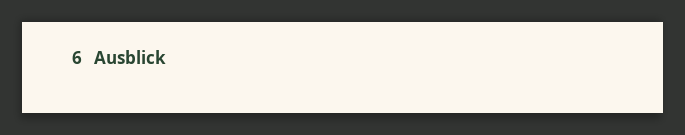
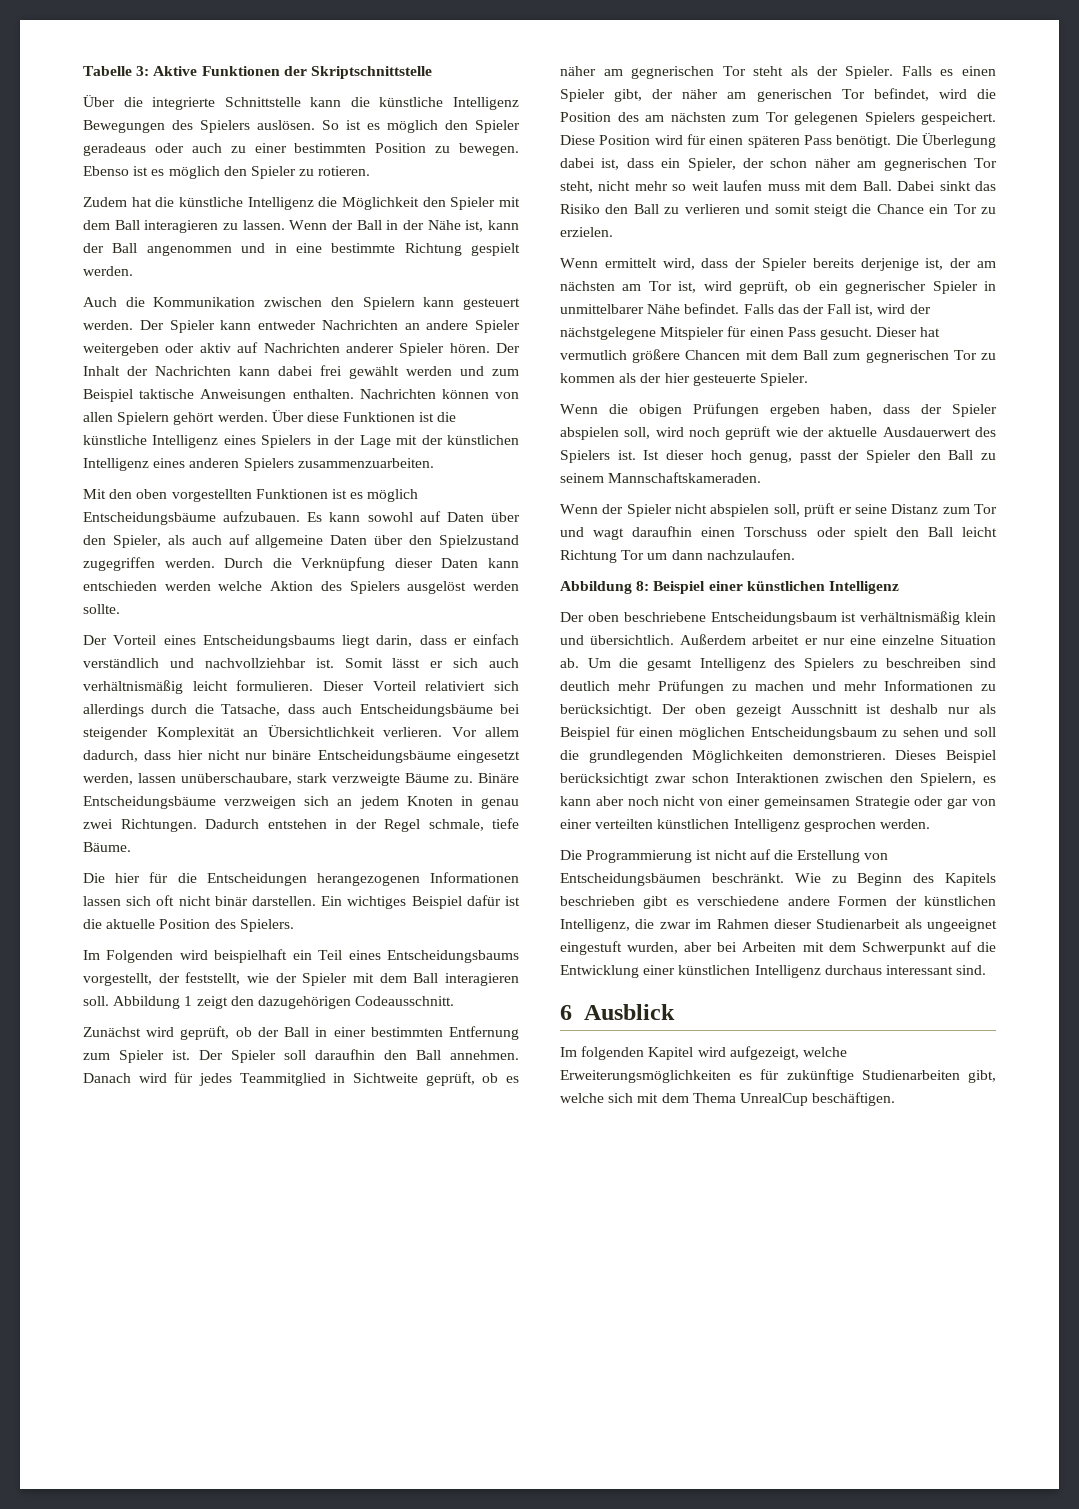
[72,50,166,64] 6 Ausblick -> [83,66,432,79] [83,95,519,110] [83,120,520,133] [83,143,519,156] [83,166,371,179] [83,197,520,210] [83,220,519,233] [83,243,520,256] [83,266,133,276] [83,297,520,310] [83,320,520,333] [83,342,520,356] [83,365,519,379] [83,389,519,402] [83,410,457,425] [83,435,520,448] [83,458,434,471] [83,489,419,502] [83,511,521,525] [83,534,519,548] [83,557,519,571] [83,581,519,594] [83,604,120,614] [83,634,519,648] [83,658,519,668] [83,680,519,694] [83,704,520,717] [83,725,519,740] [83,750,520,763] [83,773,519,786] [83,796,520,809] [83,818,519,832] [83,842,131,852] [83,872,519,886] [83,895,520,909] [83,919,294,932] [83,949,519,963] [83,972,519,986] [83,996,455,1009] [83,1026,519,1040] [83,1049,519,1063] [83,1072,519,1086] [560,66,996,79] [560,88,996,102] [560,112,996,125] [560,133,996,148] [560,158,997,171] [560,180,996,193] [560,204,996,217] [560,227,613,237] [560,258,997,271] [560,280,996,294] [560,303,931,316] [560,326,941,340] [560,349,996,363] [560,373,808,386] [560,403,997,417] [560,426,996,440] [560,450,996,463] [560,472,762,483] [560,503,997,517] [560,526,997,540] [560,549,795,563] [560,581,899,594] [560,611,996,625] [560,634,996,645] [560,658,996,671] [560,680,996,694] [560,704,996,717] [560,726,996,740] [560,750,996,763] [560,773,996,786] [560,796,996,809] [560,819,930,832] [560,849,889,863] [560,873,996,886] [560,896,996,909] [560,919,997,932] [560,941,996,955] [560,965,987,978] [560,1004,676,1020] [560,1046,847,1060] [560,1069,996,1083] [560,1092,896,1106] Tabelle 3: Aktive Funktionen der Skriptschnittstelle // Über die integrierte Schnittstelle kann die künstliche Intelligenz Bewegungen des Spielers auslösen. So ist es möglich den Spieler geradeaus oder auch zu einer bestimmten Position zu bewegen. Ebenso ist es möglich den Spieler zu rotieren. // Zudem hat die künstliche Intelligenz die Möglichkeit den Spieler mit dem Ball interagieren zu lassen. Wenn der Ball in der Nähe ist, kann der Ball angenommen und in eine bestimmte Richtung gespielt werden. // Auch die Kommunikation zwischen den Spielern kann gesteuert werden. Der Spieler kann entweder Nachrichten an andere Spieler weitergeben oder aktiv auf Nachrichten anderer Spieler hören. Der Inhalt der Nachrichten kann dabei frei gewählt werden und zum Beispiel taktische Anweisungen enthalten. Nachrichten können von allen Spielern gehört werden. Über diese Funktionen ist die künstliche Intelligenz eines Spielers in der Lage mit der künstlichen Intelligenz eines anderen Spielers zusammenzuarbeiten. // Mit den oben vorgestellten Funktionen ist es möglich Entscheidungsbäume aufzubauen. Es kann sowohl auf Daten über den Spieler, als auch auf allgemeine Daten über den Spielzustand zugegriffen werden. Durch die Verknüpfung dieser Daten kann entschieden werden welche Aktion des Spielers ausgelöst werden sollte. // Der Vorteil eines Entscheidungsbaums liegt darin, dass er einfach verständlich und nachvollziehbar ist. Somit lässt er sich auch verhältnismäßig leicht formulieren. Dieser Vorteil relativiert sich allerdings durch die Tatsache, dass auch Entscheidungsbäume bei steigender Komplexität an Übersichtlichkeit verlieren. Vor allem dadurch, dass hier nicht nur binäre Entscheidungsbäume eingesetzt werden, lassen unüberschaubare, stark verzweigte Bäume zu. Binäre Entscheidungsbäume verzweigen sich an jedem Knoten in genau zwei Richtungen. Dadurch entstehen in der Regel schmale, tiefe Bäume. // Die hier für die Entscheidungen herangezogenen Informationen lassen sich oft nicht binär darstellen. Ein wichtiges Beispiel dafür ist die aktuelle Position des Spielers. // Im Folgenden wird beispielhaft ein Teil eines Entscheidungsbaums vorgestellt, der feststellt, wie der Spieler mit dem Ball interagieren soll. Abbildung 1 zeigt den dazugehörigen Codeausschnitt. // Zunächst wird geprüft, ob der Ball in einer bestimmten Entfernung zum Spieler ist. Der Spieler soll daraufhin den Ball annehmen. Danach wird für jedes Teammitglied in Sichtweite geprüft, ob es näher am gegnerischen Tor steht als der Spieler. Falls es einen Spieler gibt, der näher am generischen Tor befindet, wird die Position des am nächsten zum Tor gelegenen Spielers gespeichert. Diese Position wird für einen späteren Pass benötigt. Die Überlegung dabei ist, dass ein Spieler, der schon näher am gegnerischen Tor steht, nicht mehr so weit laufen muss mit dem Ball. Dabei sinkt das Risiko den Ball zu verlieren und somit steigt die Chance ein Tor zu erzielen. // Wenn ermittelt wird, dass der Spieler bereits derjenige ist, der am nächsten am Tor ist, wird geprüft, ob ein gegnerischer Spieler in unmittelbarer Nähe befindet. Falls das der Fall ist, wird der nächstgelegene Mitspieler für einen Pass gesucht. Dieser hat vermutlich größere Chancen mit dem Ball zum gegnerischen Tor zu kommen als der hier gesteuerte Spieler. // Wenn die obigen Prüfungen ergeben haben, dass der Spieler abspielen soll, wird noch geprüft wie der aktuelle Ausdauerwert des Spielers ist. Ist dieser hoch genug, passt der Spieler den Ball zu seinem Mannschaftskameraden. // Wenn der Spieler nicht abspielen soll, prüft er seine Distanz zum Tor und wagt daraufhin einen Torschuss oder spielt den Ball leicht Richtung Tor um dann nachzulaufen. // Abbildung 8: Beispiel einer künstlichen Intelligenz // Der oben beschriebene Entscheidungsbaum ist verhältnismäßig klein und übersichtlich. Außerdem arbeitet er nur eine einzelne Situation ab. Um die gesamt Intelligenz des Spielers zu beschreiben sind deutlich mehr Prüfungen zu machen und mehr Informationen zu berücksichtigt. Der oben gezeigt Ausschnitt ist deshalb nur als Beispiel für einen möglichen Entscheidungsbaum zu sehen und soll die grundlegenden Möglichkeiten demonstrieren. Dieses Beispiel berücksichtigt zwar schon Interaktionen zwischen den Spielern, es kann aber noch nicht von einer gemeinsamen Strategie oder gar von einer verteilten künstlichen Intelligenz gesprochen werden. // Die Programmierung ist nicht auf die Erstellung von Entscheidungsbäumen beschränkt. Wie zu Beginn des Kapitels beschrieben gibt es verschiedene andere Formen der künstlichen Intelligenz, die zwar im Rahmen dieser Studienarbeit als ungeeignet eingestuft wurden, aber bei Arbeiten mit dem Schwerpunkt auf die Entwicklung einer künstlichen Intelligenz durchaus interessant sind. // 6 Ausblick // Im folgenden Kapitel wird aufgezeigt, welche Erweiterungsmöglichkeiten es für zukünftige Studienarbeiten gibt, welche sich mit dem Thema UnrealCup beschäftigen.

